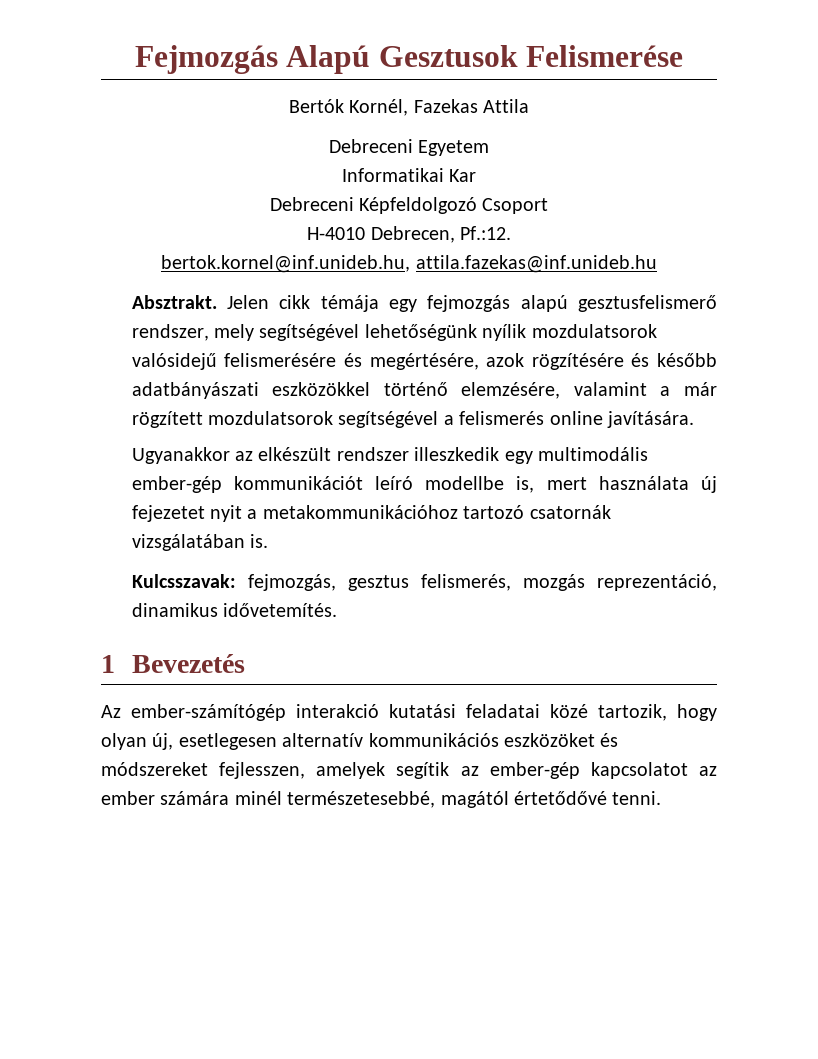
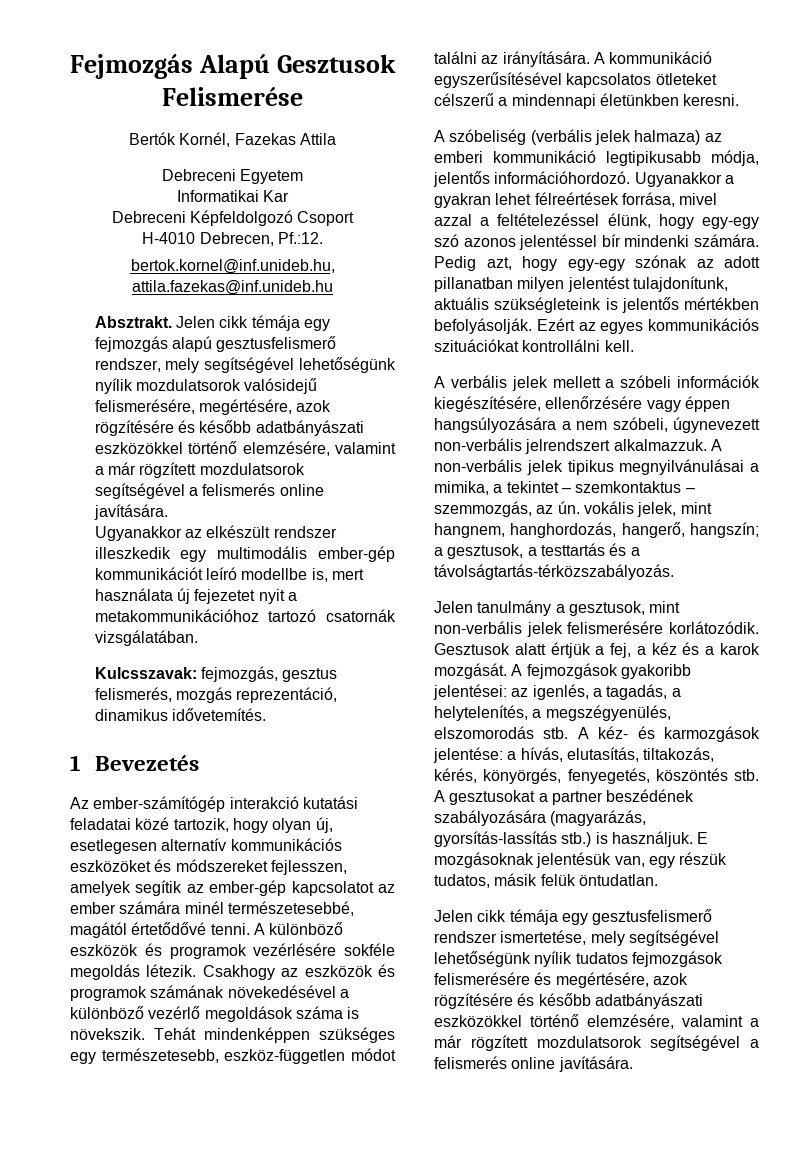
[224,353,362,367] felismerésére és -> [94,399,195,414] felismerésére,
[131,534,269,551] vizsgálatában is. -> [94,630,198,646] vizsgálatában.
(662, 798) none -> [253,922,344,935] [70,943,395,959] [70,964,396,980] [70,985,349,1001] [70,1006,360,1022] [70,1027,395,1043] [70,1048,397,1064] [434,51,713,67] [434,72,717,88] [434,93,740,109] [434,129,722,145] [434,150,759,166] [433,171,734,187] [434,192,718,208] [434,213,759,229] [434,234,759,250] [434,255,760,271] [434,276,728,292] [434,297,759,313] [434,318,759,334] [434,339,634,352] [434,375,760,391] [434,396,730,412] [434,417,760,433] [434,438,722,454] [434,459,759,475] [434,481,695,495] [434,501,712,517] [434,522,759,538] [434,543,640,559] [434,564,674,580] [434,600,681,616] [434,621,759,637] [434,642,760,658] [434,663,691,679] [433,684,681,700] [434,705,671,721] [434,726,760,742] [433,747,715,763] [434,768,759,784] [434,789,695,805] [434,810,647,826] [434,831,709,847] [434,852,728,868] [434,873,658,888] [434,909,713,925] [434,930,719,946] [434,951,723,967] [434,972,688,988] [434,993,703,1009] [434,1014,759,1029] [434,1035,759,1051] [434,1056,633,1072] A különböző eszközök és programok vezérlésére sokféle megoldás létezik. Csakhogy az eszközök és programok számának növekedésével a különböző vezérlő megoldások száma is növekszik. Tehát mindenképpen szükséges egy természetesebb, eszköz-független módot találni az irányítására. A kommunikáció egyszerűsítésével kapcsolatos ötleteket célszerű a mindennapi életünkben keresni. // A szóbeliség (verbális jelek halmaza) az emberi kommunikáció legtipikusabb módja, jelentős információhordozó. Ugyanakkor a gyakran lehet félreértések forrása, mivel azzal a feltételezéssel élünk, hogy egy-egy szó azonos jelentéssel bír mindenki számára. Pedig azt, hogy egy-egy szónak az adott pillanatban milyen jelentést tulajdonítunk, aktuális szükségleteink is jelentős mértékben befolyásolják. Ezért az egyes kommunikációs szituációkat kontrollálni kell. // A verbális jelek mellett a szóbeli információk kiegészítésére, ellenőrzésére vagy éppen hangsúlyozására a nem szóbeli, úgynevezett non-verbális jelrendszert alkalmazzuk. A non-verbális jelek tipikus megnyilvánulásai a mimika, a tekintet – szemkontaktus – szemmozgás, az ún. vokális jelek, mint hangnem, hanghordozás, hangerő, hangszín; a gesztusok, a testtartás és a távolságtartás-térközszabályozás. // Jelen tanulmány a gesztusok, mint non-verbális jelek felismerésére korlátozódik. Gesztusok alatt értjük a fej, a kéz és a karok mozgását. A fejmozgások gyakoribb jelentései: az igenlés, a tagadás, a helytelenítés, a megszégyenülés, elszomorodás stb. A kéz- és karmozgások jelentése: a hívás, elutasítás, tiltakozás, kérés, könyörgés, fenyegetés, köszöntés stb. A gesztusokat a partner beszédének szabályozására (magyarázás, gyorsítás-lassítás stb.) is használjuk. E mozgásoknak jelentésük van, egy részük tudatos, másik felük öntudatlan. // Jelen cikk témája egy gesztusfelismerő rendszer ismertetése, mely segítségével lehetőségünk nyílik tudatos fejmozgások felismerésére és megértésére, azok rögzítésére és később adatbányászati eszközökkel történő elemzésére, valamint a már rögzített mozdulatsorok segítségével a felismerés online javítására.

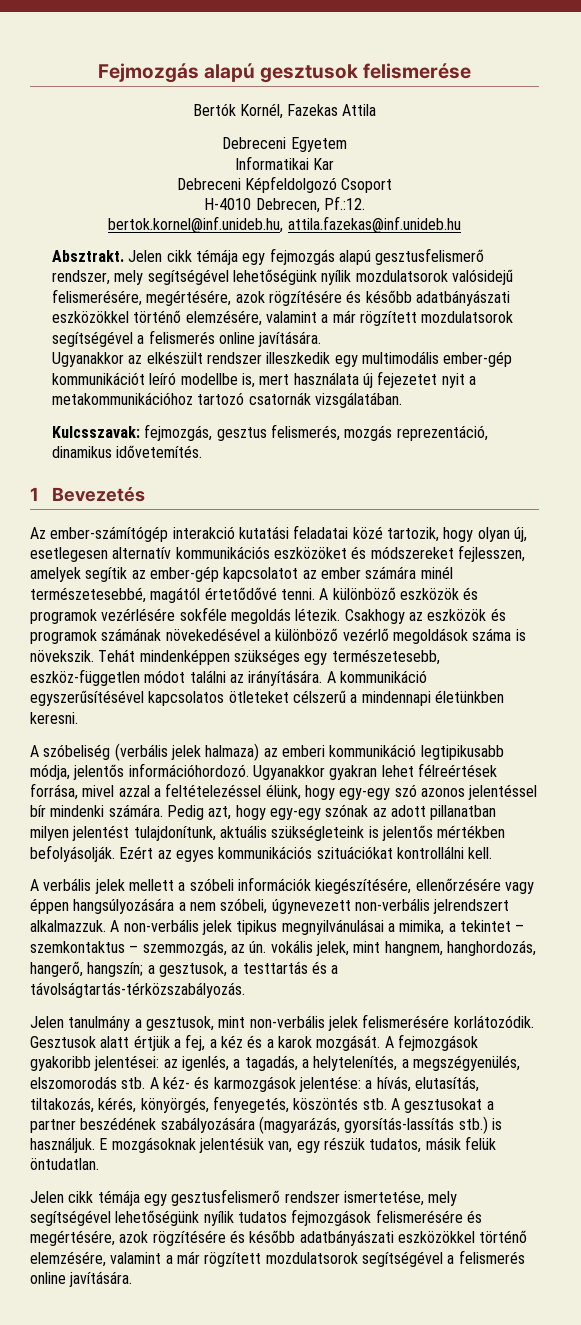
[199,54,396,79] [162,87,303,106] Alapú Gesztusok Felismerése -> [203,63,472,83] alapú gesztusok felismerése
[724,175,734,184] a -> (325, 772) none

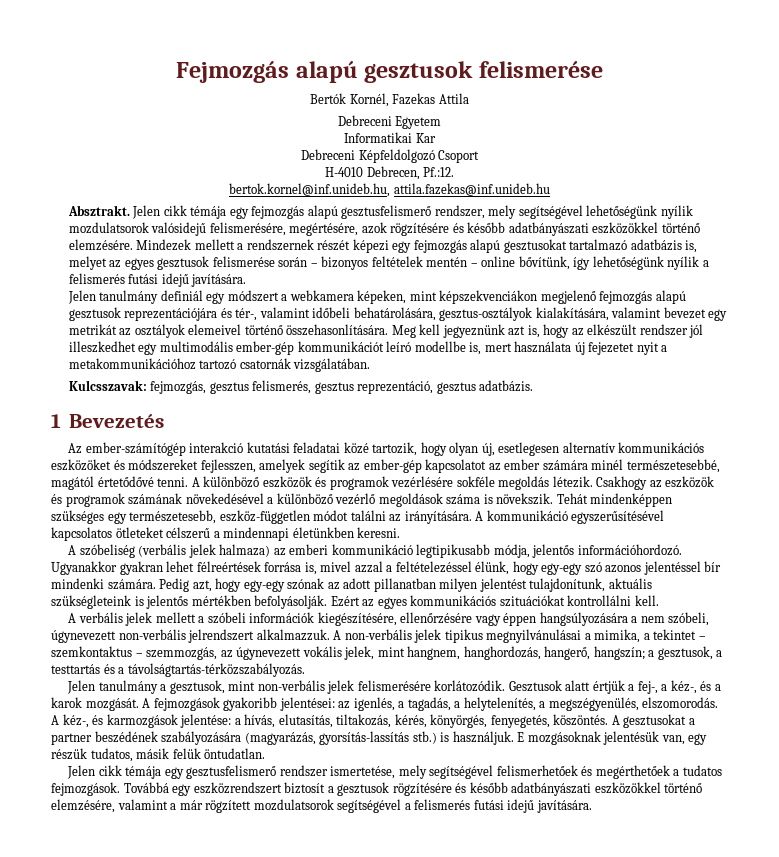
[185,310,514,326] [51,330,322,347] [51,352,124,367] elemzésére, valamint a már rögzített mozdulatsorok segítségével a felismerés online javítására. // Ugyanakkor -> [68,239,698,253] [68,256,709,270] [68,273,247,287] [67,290,686,304] [68,307,728,321] [68,324,570,338] elemzésére. Mindezek mellett a rendszernek részét képezi egy fejmozgás alapú gesztusokat tartalmazó adatbázis is, melyet az egyes gesztusok felismerése során – bizonyos feltételek mentén – online bővítünk, így lehetőségünk nyílik a felismerés futási idejű javítására. // Jelen tanulmány definiál egy módszert a webkamera képeken, mint képszekvenciákon megjelenő fejmozgás alapú gesztusok reprezentációjára és tér-, valamint időbeli behatárolására, gesztus-osztályok kialakítására, valamint bevezet egy metrikát az osztályok elemeivel történő összehasonlítására. Meg kell jegyeznünk azt is, hogy
[266,352,331,364] illeszkedik -> [689,324,704,338] [68,341,136,353] jól illeszkedhet
[344,425,488,441] [51,445,203,458] mozgás reprezentáció, dinamikus idővetemítés. -> [314,380,534,394] gesztus reprezentáció, gesztus adatbázis.
[30,783,78,800] forrása, -> [264,562,317,575] forrása is,
[249,941,267,953] ún. -> [236,647,302,660] úgynevezett
[185,1034,243,1051] fej, a kéz -> [637,680,697,694] fej-, a kéz-,
[30,1076,190,1089] elszomorodás stb. A kéz- -> [642,697,719,709] [51,714,89,728] elszomorodás. A kéz-,
[293,1097,387,1110] köszöntés stb. -> [553,714,609,726] köszöntés.
[115,1209,482,1226] [30,1230,149,1246] lehetőségünk nyílik tudatos fejmozgások felismerésére és megértésére, azok -> [496,765,722,779] [51,782,390,796] felismerhetőek és megérthetőek a tudatos fejmozgások. Továbbá egy eszközrendszert biztosít a gesztusok
[30,1272,66,1284] online -> [473,799,535,813] futási idejű

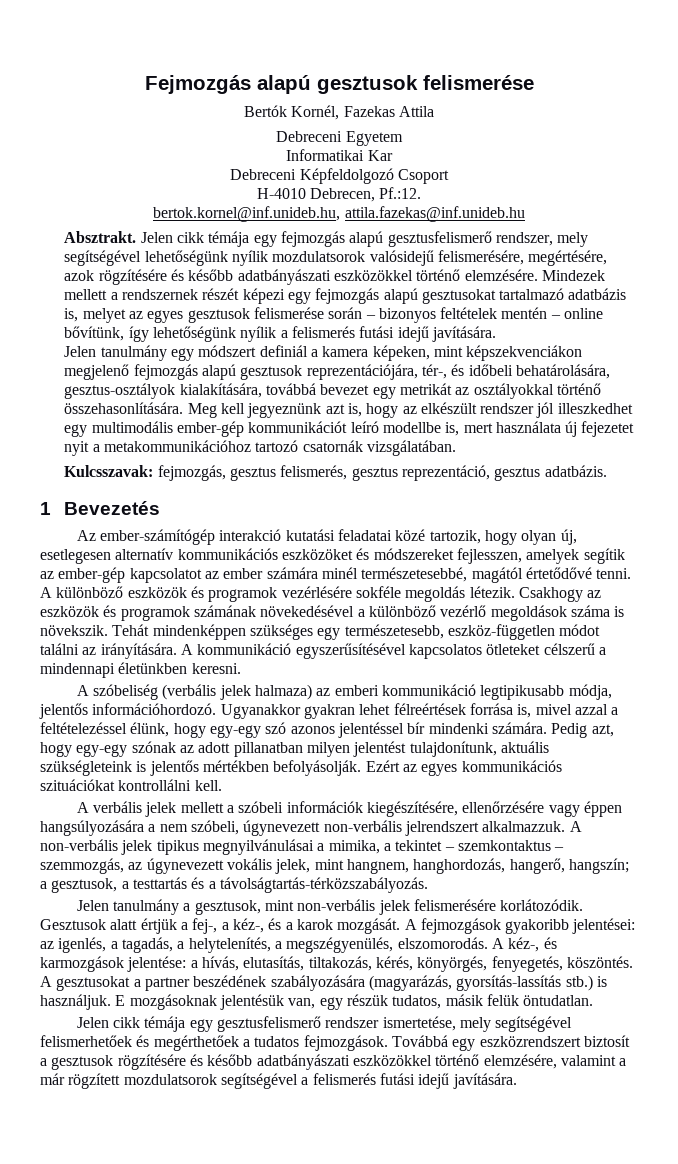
[160,290,203,301] definiál -> (167, 353) none
[281,290,354,301] a webkamera -> [259,345,369,357] definiál a kamera
[124,307,310,321] reprezentációjára és tér-, valamint -> [306,364,465,380] reprezentációjára, tér-, és
[611,307,662,318] valamint -> [265,383,316,395] továbbá
[134,324,242,338] osztályok elemeivel -> [473,383,554,399] osztályokkal

